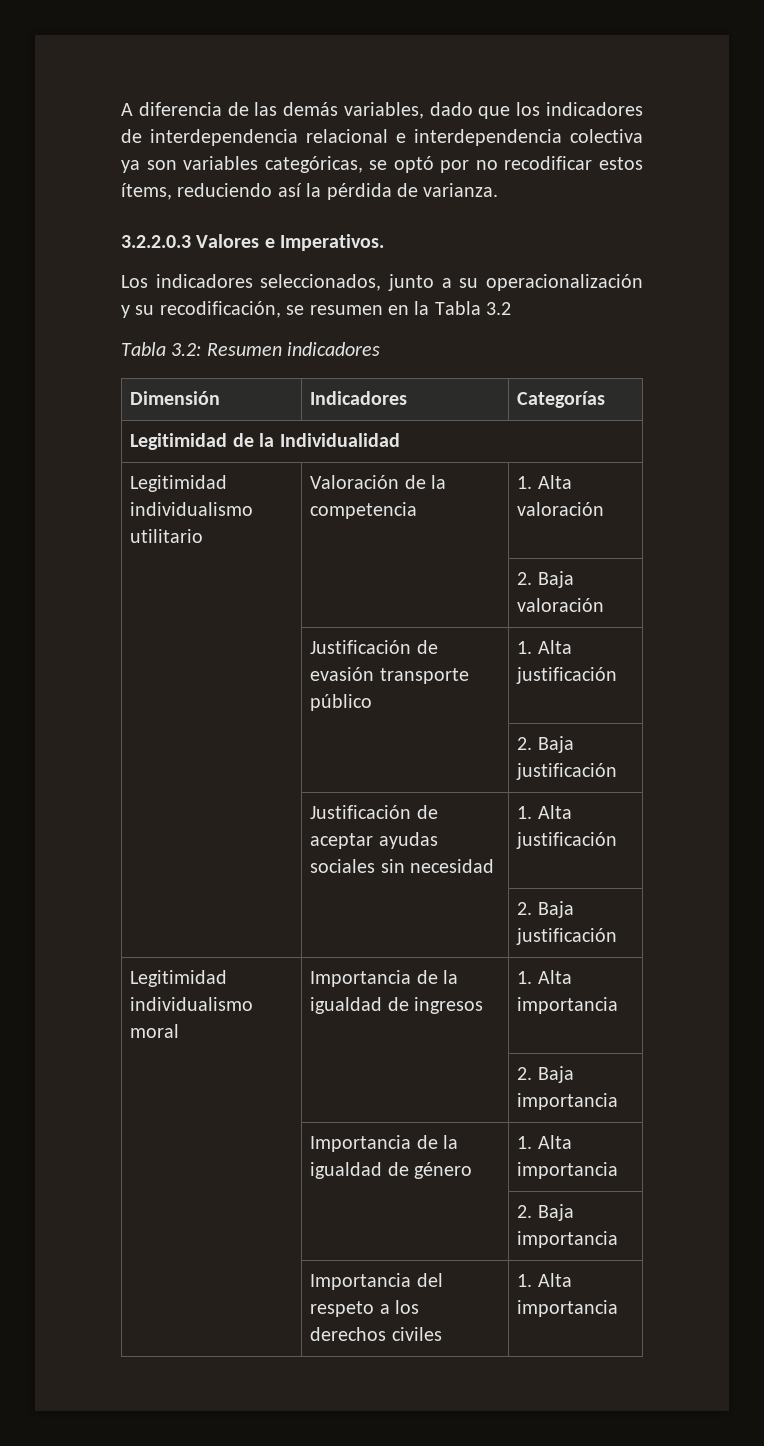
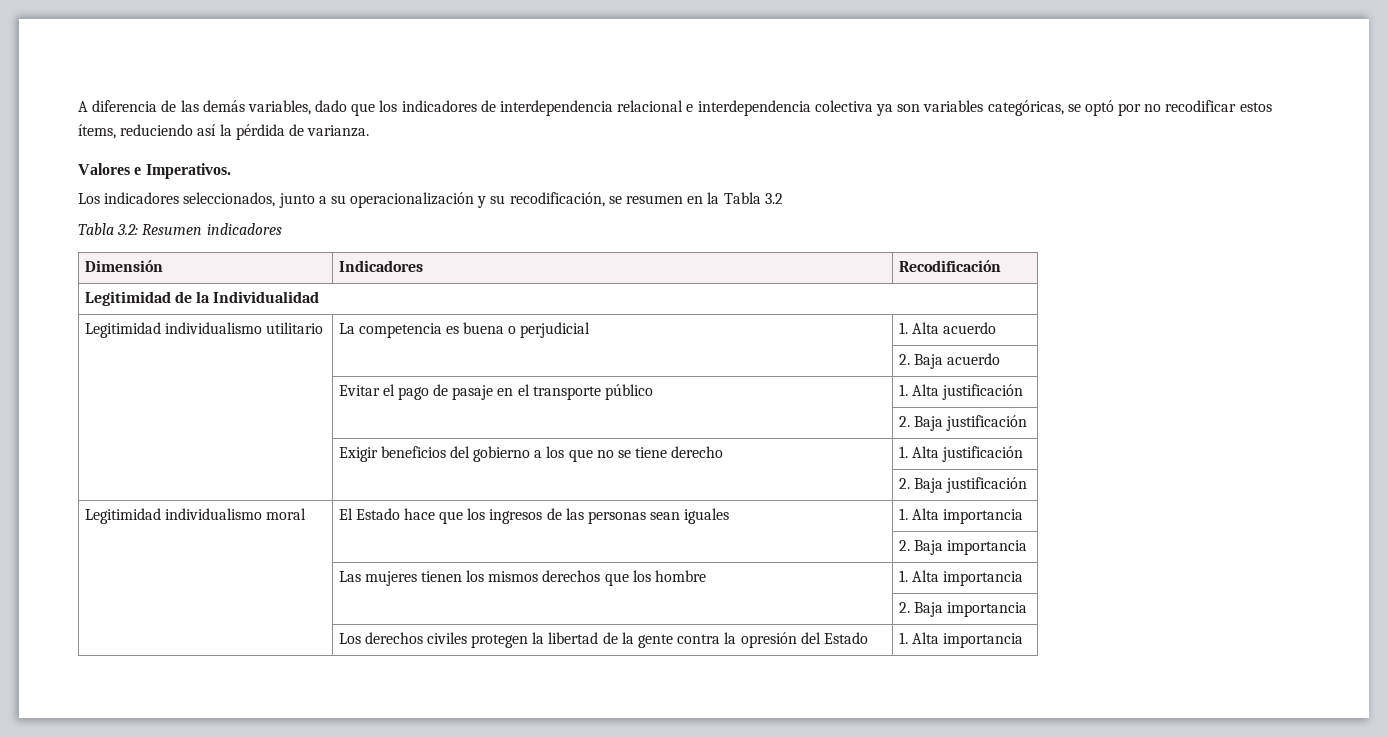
[121,235,191,248] 3.2.2.0.3 -> (370, 131) none
[517,391,606,408] Categorías -> [898,260,1001,272] Recodificación
[310,475,447,489] [310,502,418,519] [517,475,572,489] [517,502,605,516] [517,571,574,588] [517,598,605,612] [310,640,438,654] [310,667,375,681] Valoración de la competencia | 1. Alta valoración // | | 2. Baja valoración // | Justificación de evasión -> [338,322,591,338] [898,322,996,334] [898,353,1000,369] [338,384,530,400] La competencia es buena o perjudicial | 1. Alta acuerdo // | | 2. Baja acuerdo // | Evitar el pago de pasaje en el
[310,805,438,819] [310,832,438,849] [310,859,495,873] Justificación de aceptar ayudas sociales sin necesidad -> [338,446,724,462] Exigir beneficios del gobierno a los que no se tiene derecho
[310,970,459,987] [310,997,484,1014] [517,970,572,984] [517,997,619,1014] [517,1066,574,1083] [517,1093,619,1110] [310,1135,459,1152] [310,1162,473,1179] [517,1135,572,1149] [517,1162,619,1179] [517,1204,574,1221] [517,1231,619,1248] [310,1273,443,1290] [310,1300,420,1317] [310,1327,442,1341] Importancia de la igualdad de ingresos | 1. Alta importancia // | | 2. Baja importancia // | Importancia de la igualdad de género | 1. Alta importancia // | | 2. Baja importancia // | Importancia del respeto a los derechos civiles -> [338,508,730,524] [898,508,1023,524] [898,540,1027,555] [338,570,707,586] [898,570,1023,586] [898,602,1027,617] [338,632,868,648] El Estado hace que los ingresos de las personas sean iguales | 1. Alta importancia // | | 2. Baja importancia // | Las mujeres tienen los mismos derechos que los hombre | 1. Alta importancia // | | 2. Baja importancia // | Los derechos civiles protegen la libertad de la gente contra la opresión del Estado

